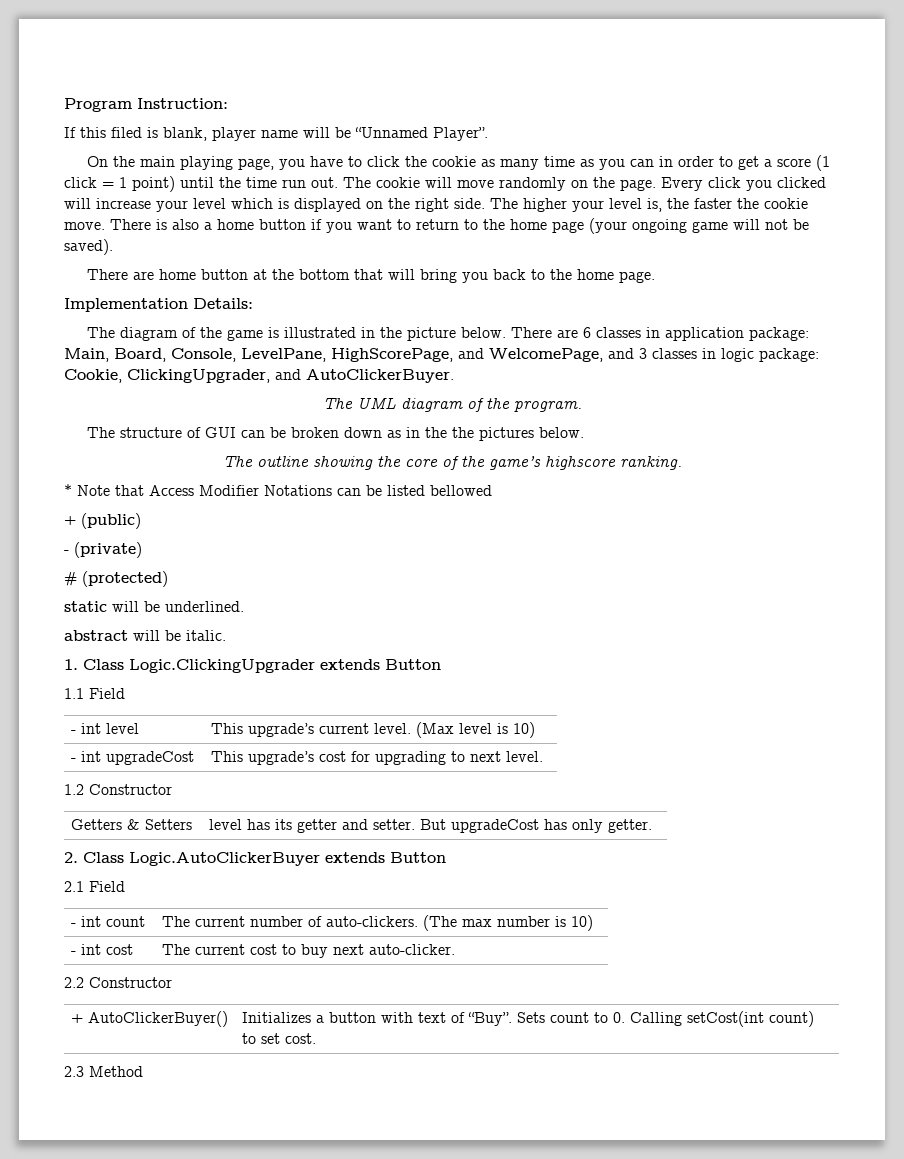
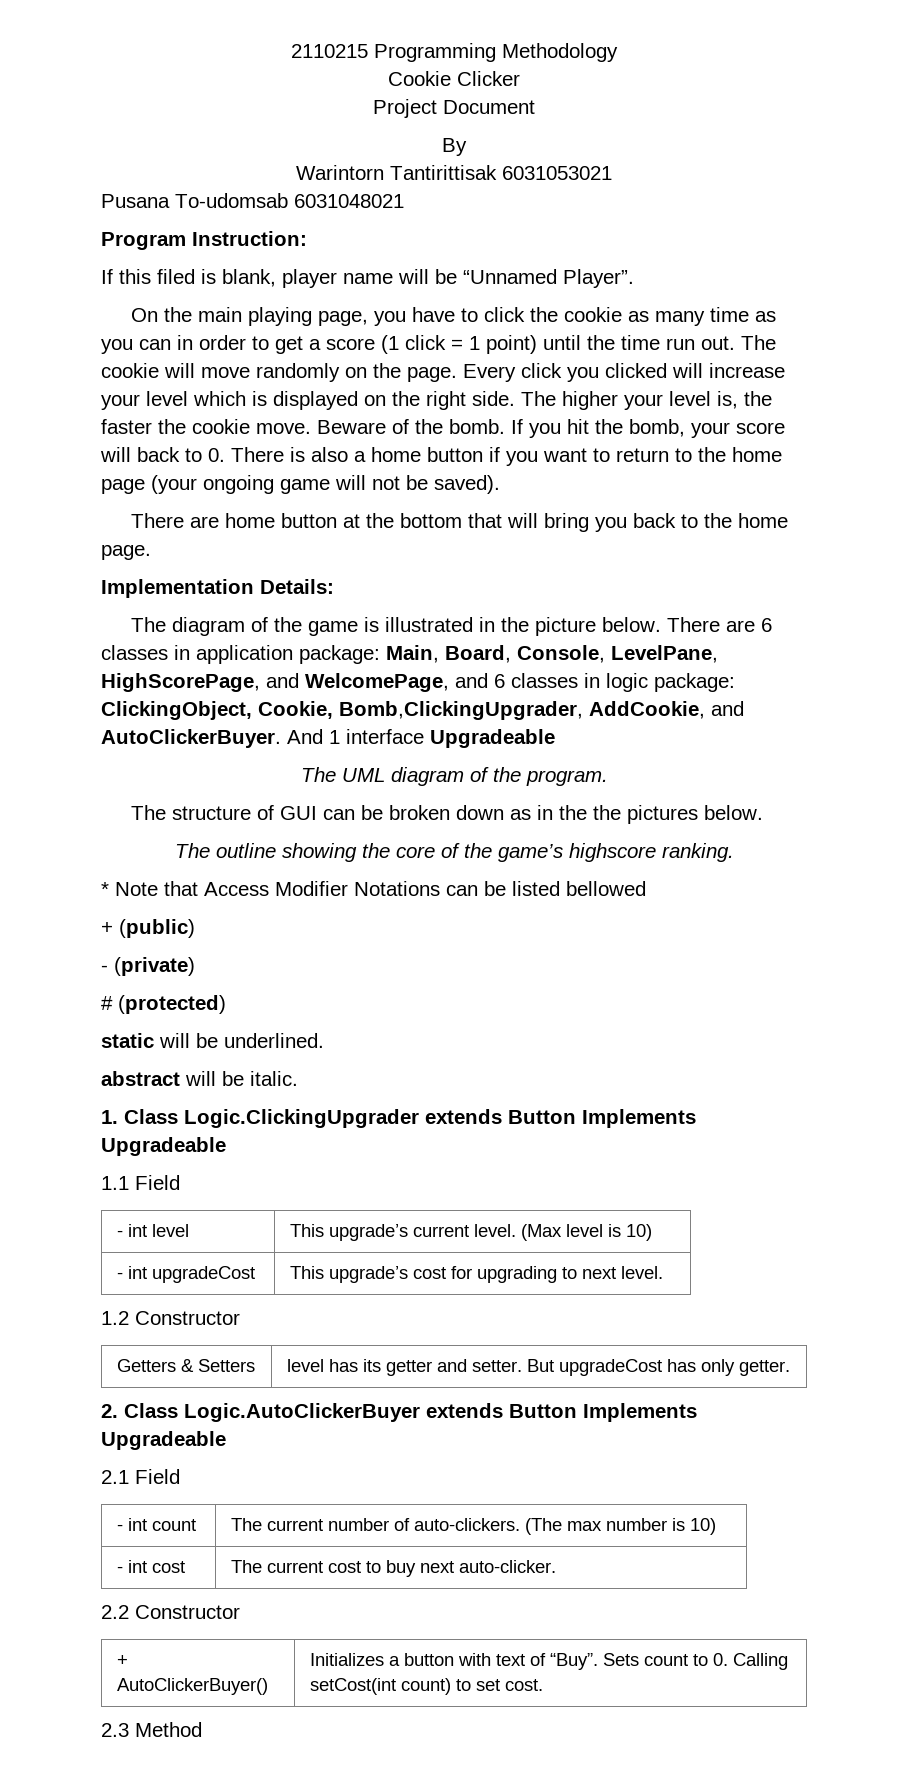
(64, 105) none -> [291,43,618,62] [388,71,520,86] [373,99,535,118] [442,138,467,156] [296,165,612,180] [101,193,404,208] 2110215 Programming Methodology // Cookie Clicker // Project Document // By // Warintorn Tantirittisak 6031053021 // Pusana To-udomsab 6031048021 //
(105, 226) none -> [317,419,785,438] [100,447,225,462] Beware of the bomb. If you hit the bomb, your score will back to 0.
[639,348,647,359] 3 -> [494,674,505,688] 6
[64,369,454,383] Cookie, ClickingUpgrader, and AutoClickerBuyer. -> [101,701,744,720] [101,729,555,748] ClickingObject, Cookie, Bomb,ClickingUpgrader, AddCookie, and AutoClickerBuyer. And 1 interface Upgradeable
(441, 664) none -> [582,1109,696,1128] [101,1137,226,1156] Implements Upgradeable
(446, 857) none -> [583,1403,697,1422] [101,1431,226,1450] Implements Upgradeable

